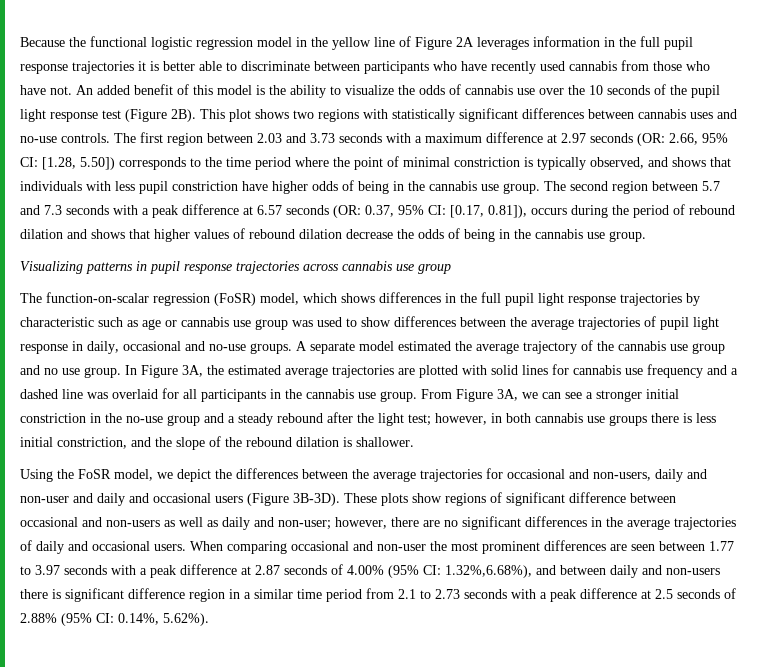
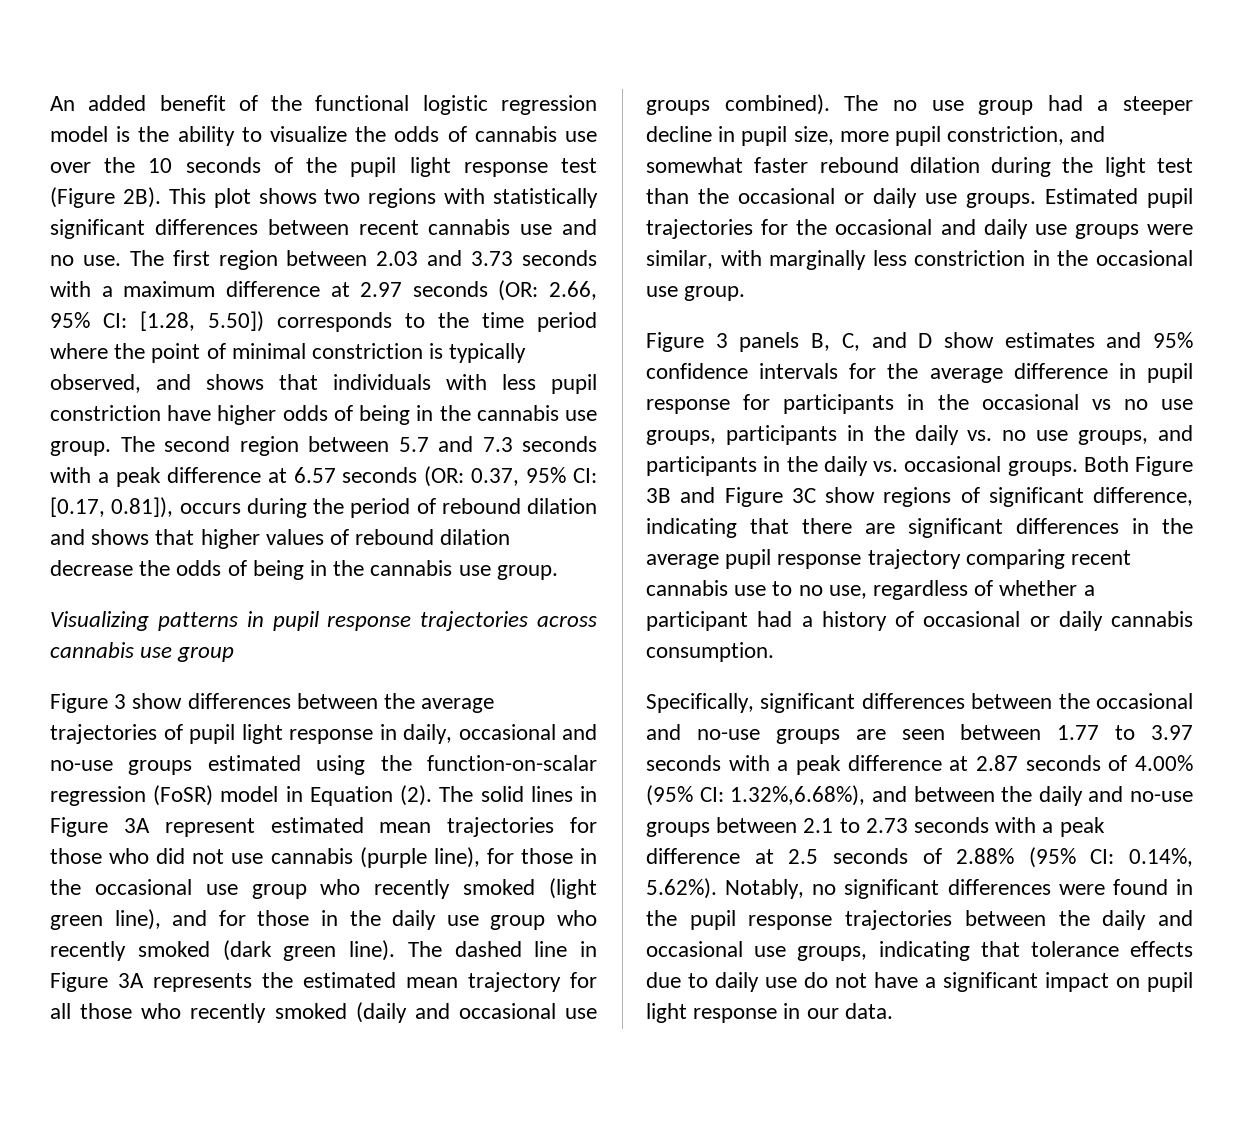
[20,37,65,47] Because -> [50,95,258,111] An added benefit of
[296,36,693,50] [20,60,710,74] [20,84,252,95] in the yellow line of Figure 2A leverages information in the full pupil response trajectories it is better able to discriminate between participants who have recently used cannabis from those who have not. An added benefit of this model -> (108, 134) none
[638,109,737,119] [20,133,110,143] cannabis uses and no-use controls. -> [358,219,597,235] [50,255,121,266] recent cannabis use and no use.
[20,292,700,306] [20,317,357,330] The function-on-scalar regression (FoSR) model, which shows differences in the full pupil light response trajectories by characteristic such as age or cannabis use group was used to -> [50,693,127,713] Figure 3
[250,340,725,354] [20,364,738,378] [20,388,679,402] [20,412,716,426] [20,436,414,450] [20,468,707,482] [20,492,676,506] [20,517,387,530] groups. A separate model estimated the average trajectory of the cannabis use group and no use group. In Figure 3A, the estimated average trajectories are plotted with solid lines for cannabis use frequency and a dashed line was overlaid for all participants in the cannabis use group. From Figure 3A, we can see a stronger initial constriction in the no-use group and a steady rebound after the light test; however, in both cannabis use groups there is less initial constriction, and the slope of the rebound dilation is shallower. // Using the FoSR model, we depict the differences between the average trajectories for occasional and non-users, daily and non-user and daily and occasional users (Figure 3B-3D). These plots show regions of significant difference between occasional and non-users as well as daily and non-user; however, -> [128,755,597,775] [50,785,597,806] [50,817,597,837] [50,847,598,868] [50,878,597,899] [50,909,598,930] [50,940,597,961] [50,972,597,992] [50,1002,597,1023] [646,94,1193,115] [646,126,1106,146] [646,157,1193,177] [646,188,1193,208] [646,219,1193,239] [646,250,1193,270] [646,286,746,301] [646,332,1193,352] [646,363,1193,383] [646,394,1193,414] [646,425,1193,445] [646,456,1193,476] [646,487,1193,507] [646,518,789,538] groups estimated using the function-on-scalar regression (FoSR) model in Equation (2). The solid lines in Figure 3A represent estimated mean trajectories for those who did not use cannabis (purple line), for those in the occasional use group who recently smoked (light green line), and for those in the daily use group who recently smoked (dark green line). The dashed line in Figure 3A represents the estimated mean trajectory for all those who recently smoked (daily and occasional use groups combined). The no use group had a steeper decline in pupil size, more pupil constriction, and somewhat faster rebound dilation during the light test than the occasional or daily use groups. Estimated pupil trajectories for the occasional and daily use groups were similar, with marginally less constriction in the occasional use group. // Figure 3 panels B, C, and D show estimates and 95% confidence intervals for the average difference in pupil response for participants in the occasional vs no use groups, participants in the daily vs. no use groups, and participants in the daily vs. occasional groups. Both Figure 3B and Figure 3C show regions of significant difference, indicating that
[444,520,458,527] no -> (895, 528) none
[674,517,736,530] [20,540,606,554] trajectories of daily and occasional users. When comparing occasional and non-user the most prominent differences -> [725,549,1132,569] [646,580,1095,600] [646,611,1193,631] [646,642,774,662] [646,693,1193,713] [646,724,840,744] pupil response trajectory comparing recent cannabis use to no use, regardless of whether a participant had a history of occasional or daily cannabis consumption. // Specifically, significant differences between the occasional and no-use groups
[610,565,720,578] [20,588,394,602] daily and non-users there is significant difference region in a similar time period from -> [1001,786,1193,806] [646,817,798,837] the daily and no-use groups between
(209, 619) none -> [725,879,1193,899] [646,910,1193,930] [646,941,1193,961] [646,972,1193,992] [646,1003,893,1023] Notably, no significant differences were found in the pupil response trajectories between the daily and occasional use groups, indicating that tolerance effects due to daily use do not have a significant impact on pupil light response in our data.

